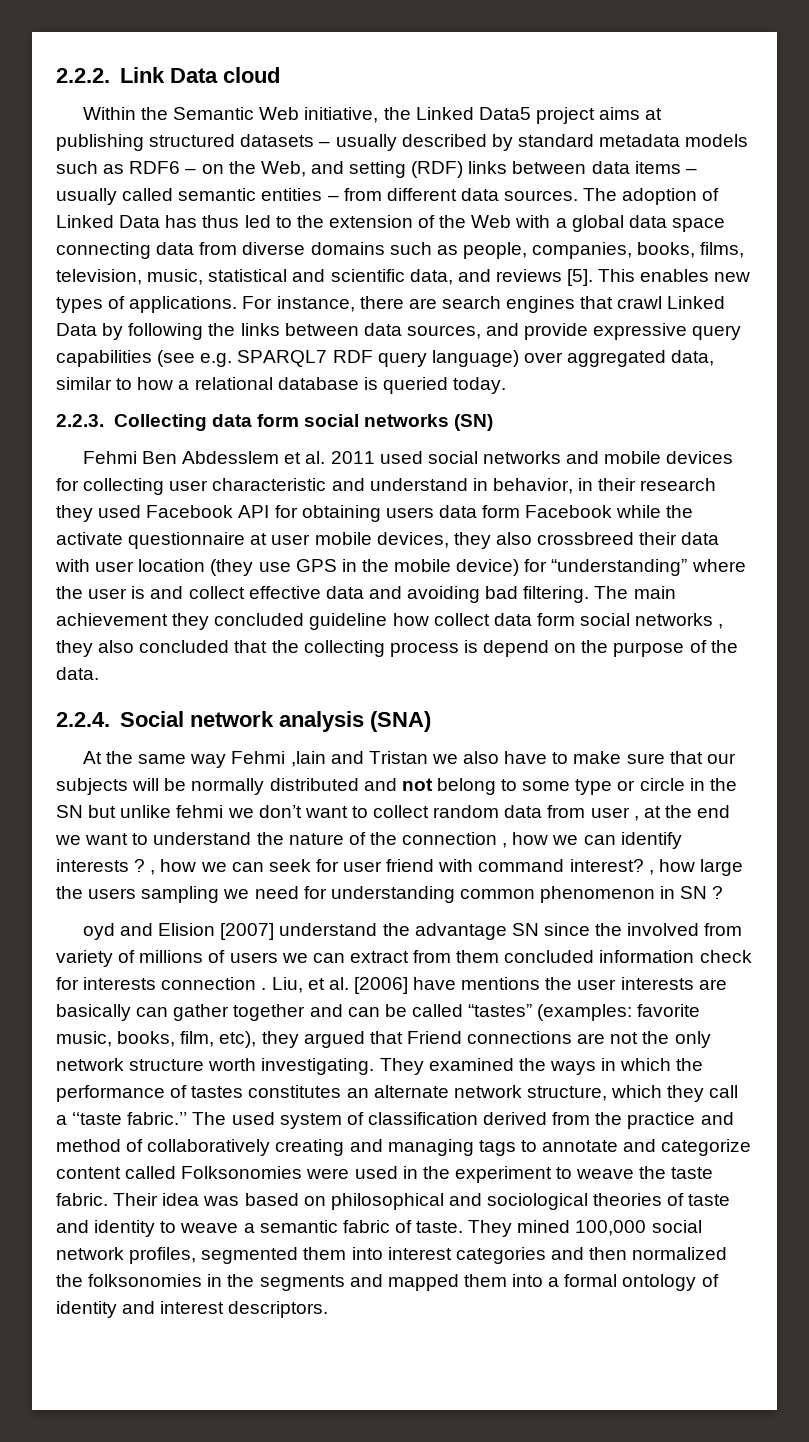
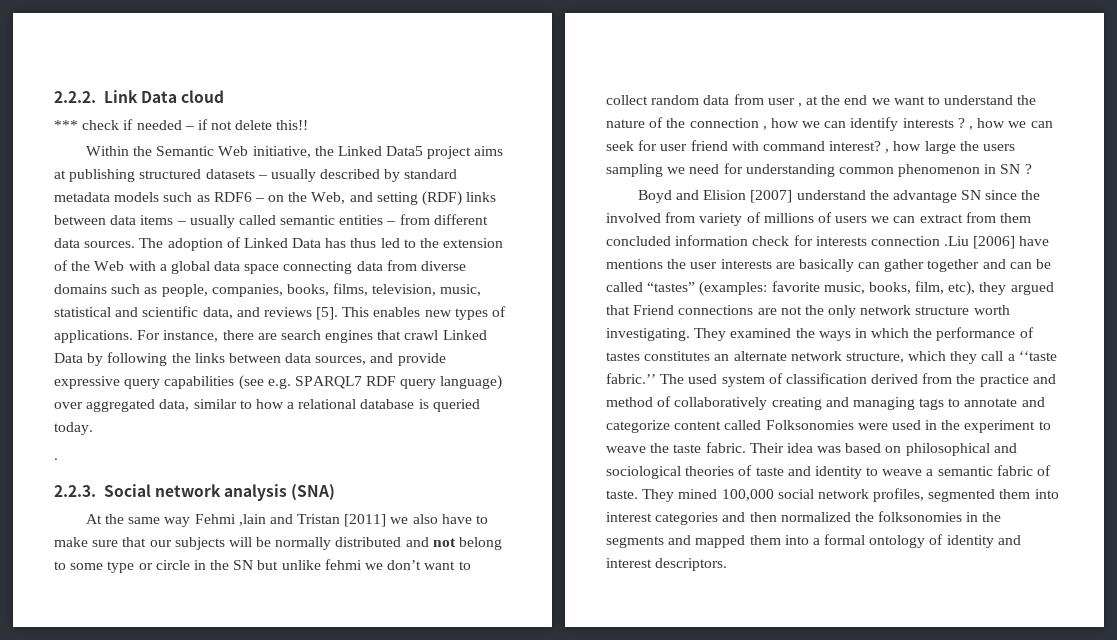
(280, 75) none -> [54,119,309,130] // *** check if needed – if not delete this!!
[56,414,494,431] [82,451,734,464] [56,478,717,495] [56,505,694,522] [56,532,720,549] [55,559,746,576] [56,586,676,603] [56,613,724,630] [56,640,738,657] [56,667,99,680] [56,712,110,727] 2.2.3. Collecting data form social networks (SN) // Fehmi Ben Abdesslem et al. 2011 used social networks and mobile devices for collecting user characteristic and understand in behavior, in their research they used Facebook API for obtaining users data form Facebook while the activate questionnaire at user mobile devices, they also crossbreed their data with user location (they use GPS in the mobile device) for “understanding” where the user is and collect effective data and avoiding bad filtering. The main achievement they concluded guideline how collect data form social networks , they also concluded that the collecting process is depend on the purpose of the data. // 2.2.4. -> [54,458,58,460] [54,485,96,497] . // 2.2.3.
(428, 757) none -> [344,514,387,527] [2011]
[82,923,115,940] oyd -> [637,190,672,203] Boyd
[261,977,349,993] . Liu, et al. -> [944,236,970,246] .Liu

